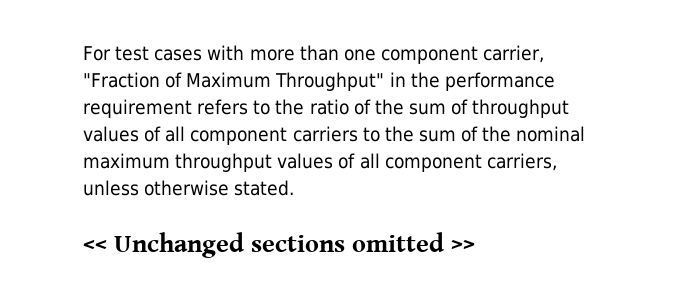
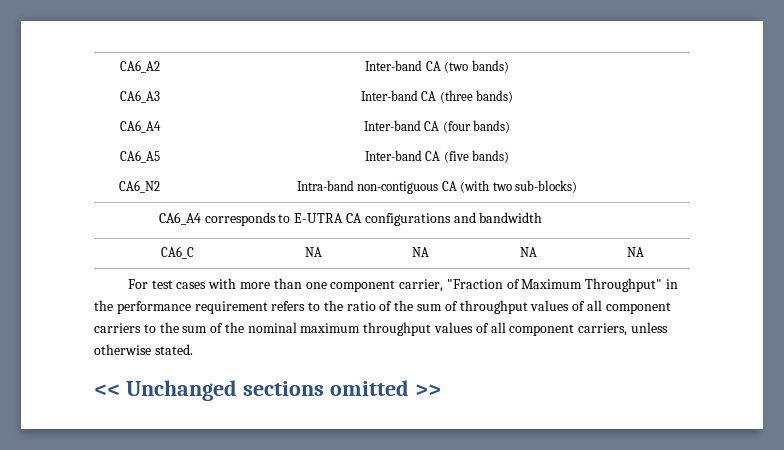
(83, 53) none -> [119,60,160,73] [365,60,509,73] [119,90,160,103] [360,90,514,103] [119,120,161,133] [363,120,511,133] [119,150,160,163] [364,150,510,163] [119,180,160,193] [297,180,577,194] [158,212,543,226] [160,246,194,259] [304,247,322,257] [412,247,429,257] [519,247,537,257] [627,247,644,257] CA6_A2 | Inter-band CA (two bands) // CA6_A3 | Inter-band CA (three bands) // CA6_A4 | Inter-band CA (four bands) // CA6_A5 | Inter-band CA (five bands) // CA6_N2 | Intra-band non-contiguous CA (with two sub-blocks) // CA6_A4 corresponds to E-UTRA CA configurations and bandwidth // CA6_C | NA | NA | NA | NA //

